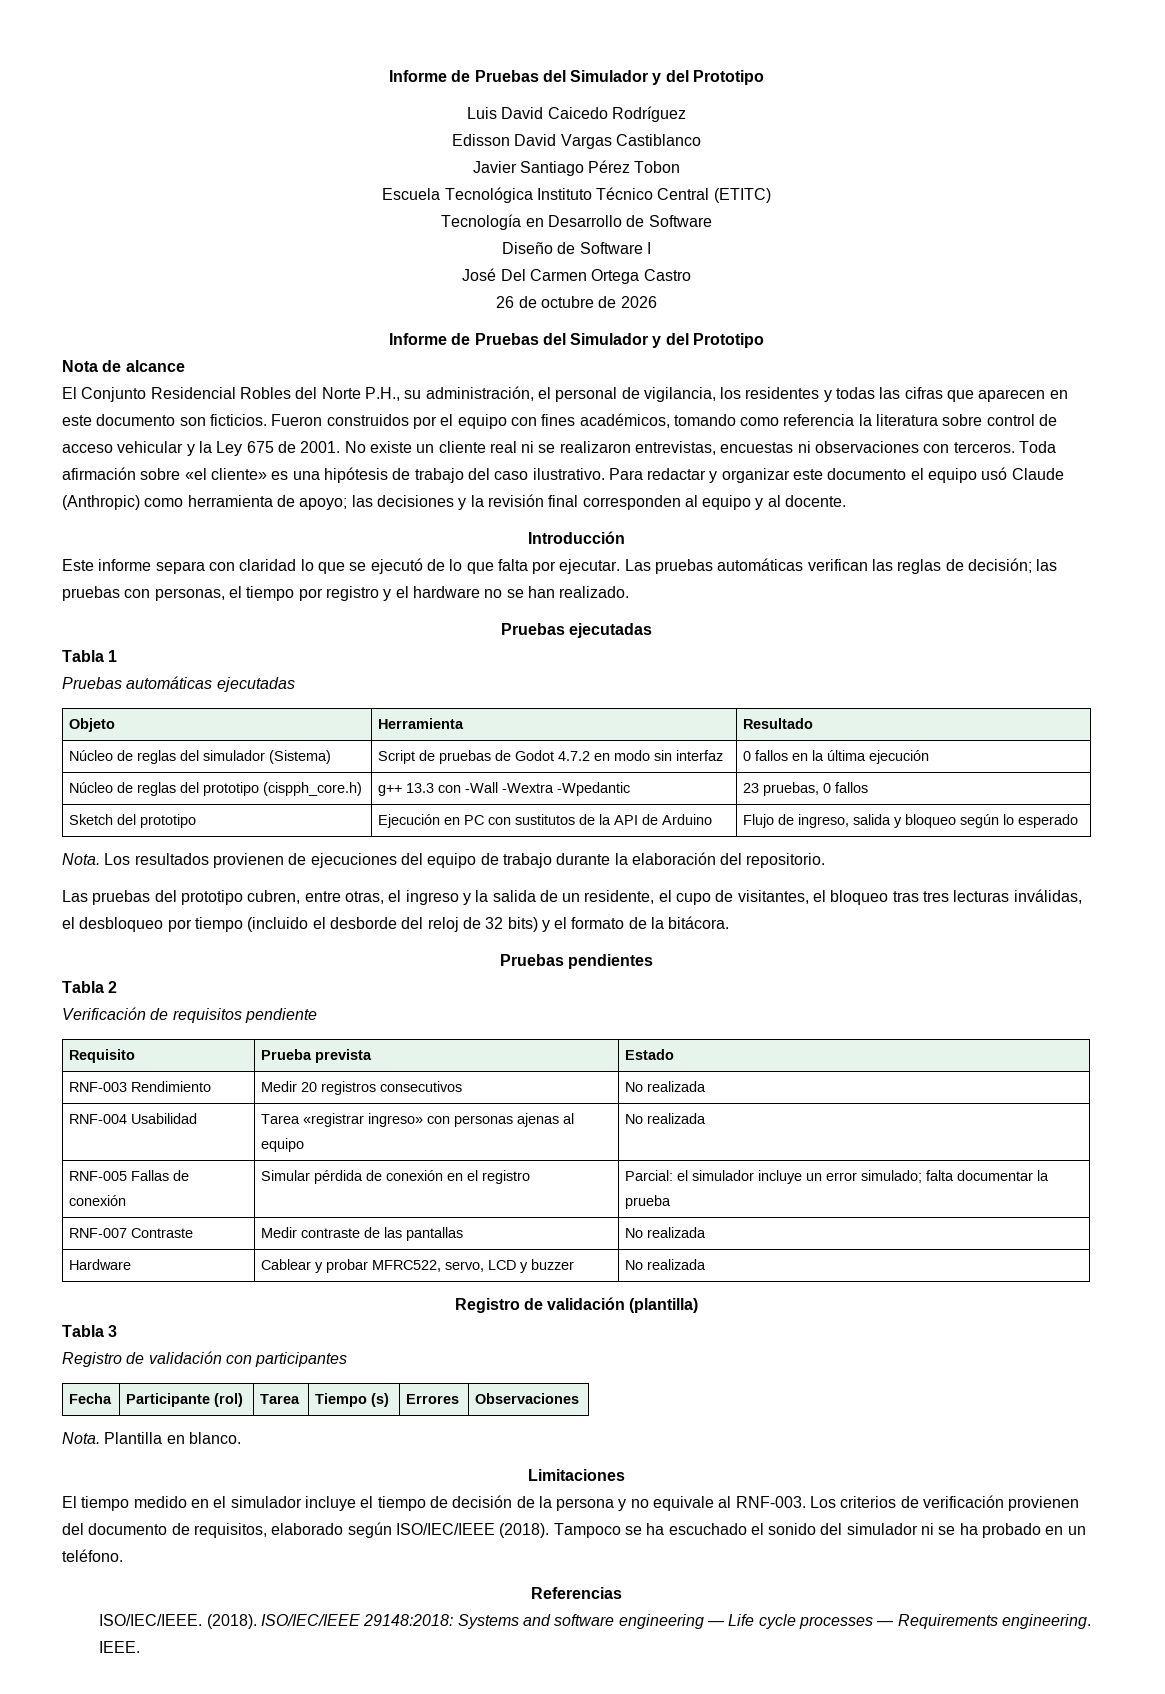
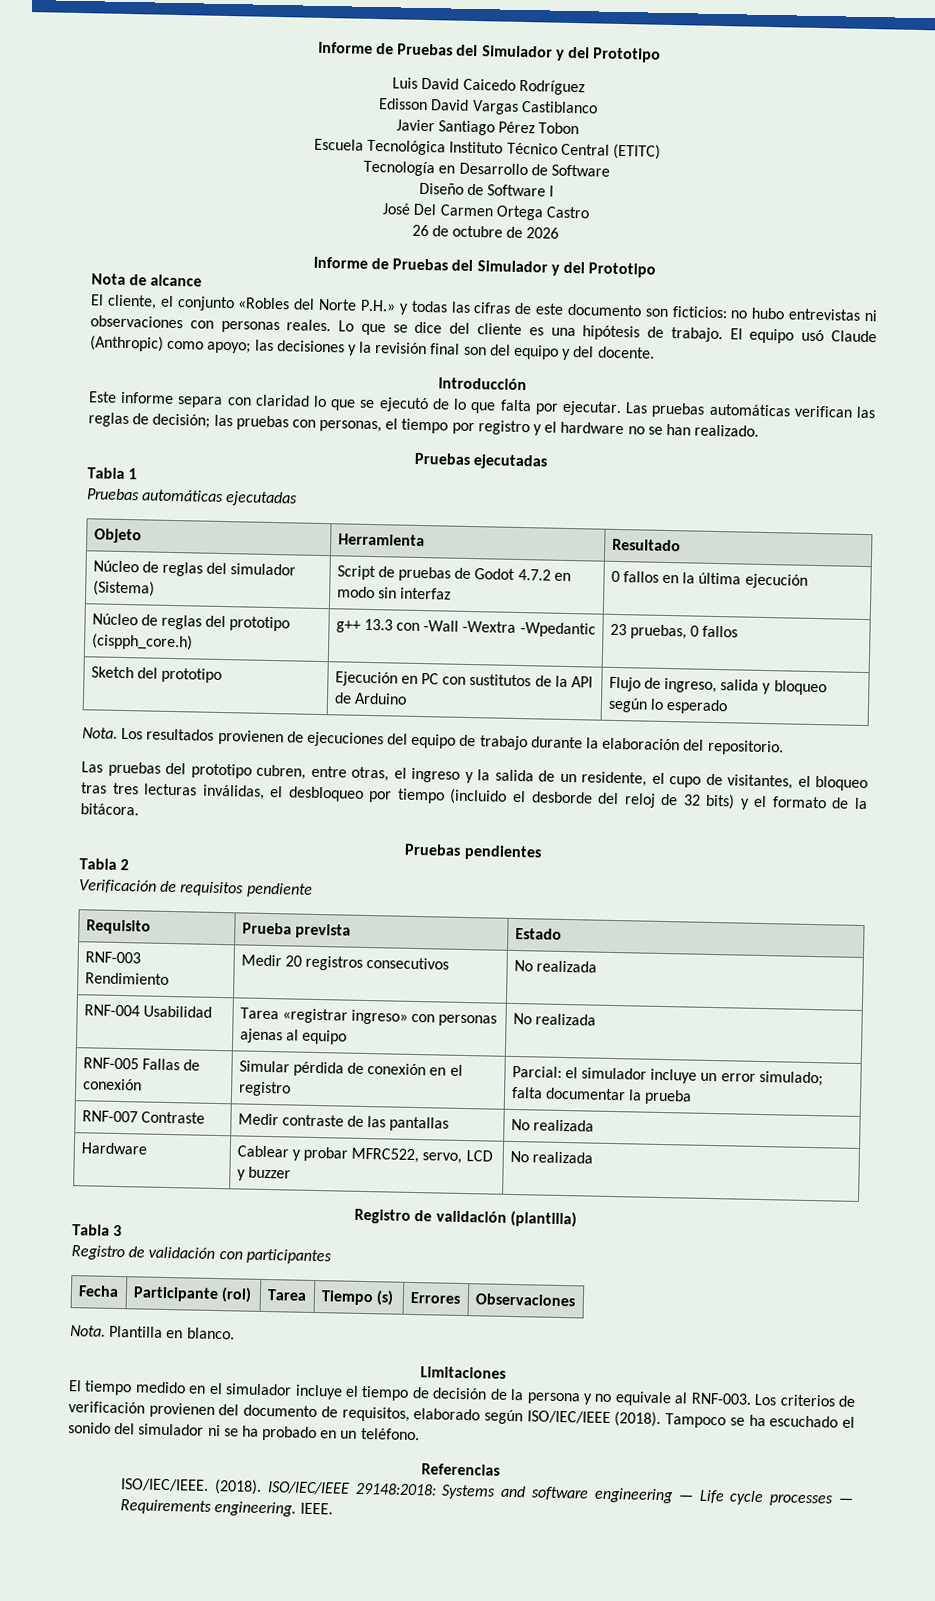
[81,386,1068,402] [62,413,1058,429] [62,441,1057,456] [62,467,924,483] Conjunto Residencial Robles del Norte P.H., su administración, el personal de vigilancia, los residentes y todas las cifras que aparecen en este documento son ficticios. Fueron construidos por el equipo con fines académicos, tomando como referencia la literatura sobre control de acceso vehicular y la Ley 675 de 2001. No existe un cliente real ni se realizaron entrevistas, encuestas ni observaciones con terceros. Toda afirmación sobre «el cliente» es una hipótesis de trabajo del caso ilustrativo. Para redactar y organizar este documento el -> [106,294,879,322] [90,315,743,343] cliente, el conjunto «Robles del Norte P.H.» y todas las cifras de este documento son ficticios: no hubo entrevistas ni observaciones con personas reales. Lo que se dice del cliente es una hipótesis de trabajo. El
[187,495,295,507] herramienta de -> (205, 345) none
[582,495,698,510] corresponden al -> [463,344,511,356] son del
[767,495,781,507] al -> [572,346,595,358] del

